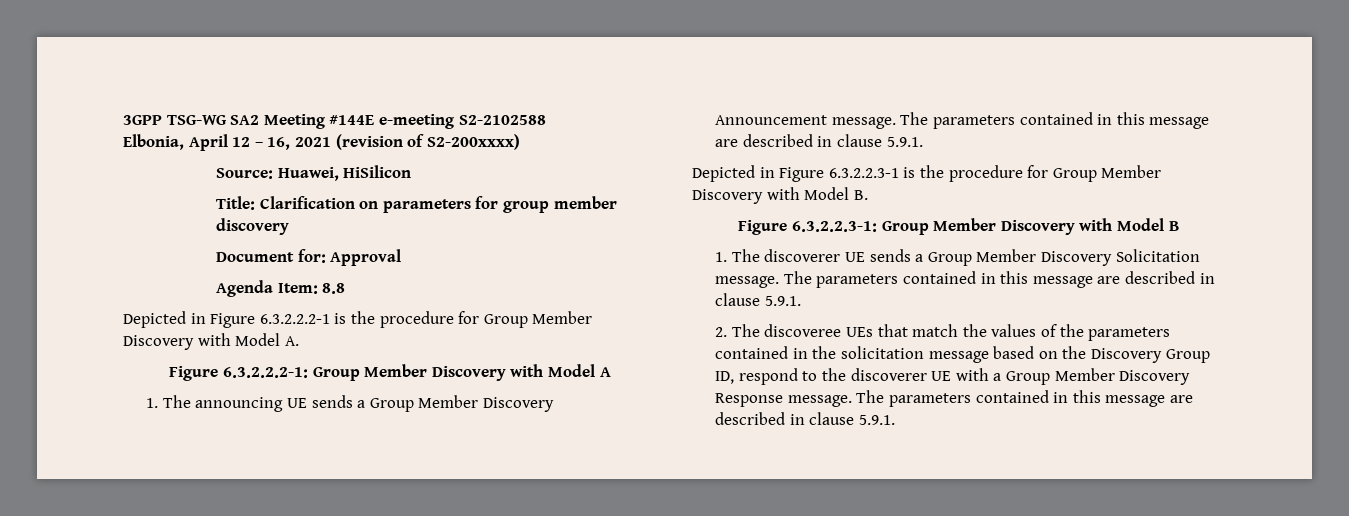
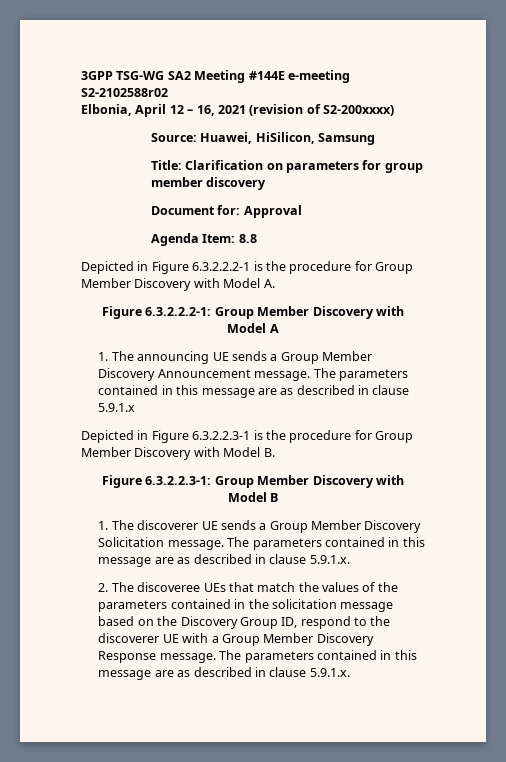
[458,115,546,125] S2-2102588 -> [81,88,168,97] S2-2102588r02
[343,165,412,178] HiSilicon -> [255,132,375,145] HiSilicon, Samsung
[742,134,923,147] described in clause 5.9.1. -> [280,385,410,395] [98,403,136,412] as described in clause 5.9.1.x
[1124,271,1215,284] [715,293,801,306] described in clause 5.9.1. -> [177,554,350,564] as described in clause 5.9.1.x.
[715,412,896,425] described in clause 5.9.1. -> [177,667,350,677] as described in clause 5.9.1.x.

